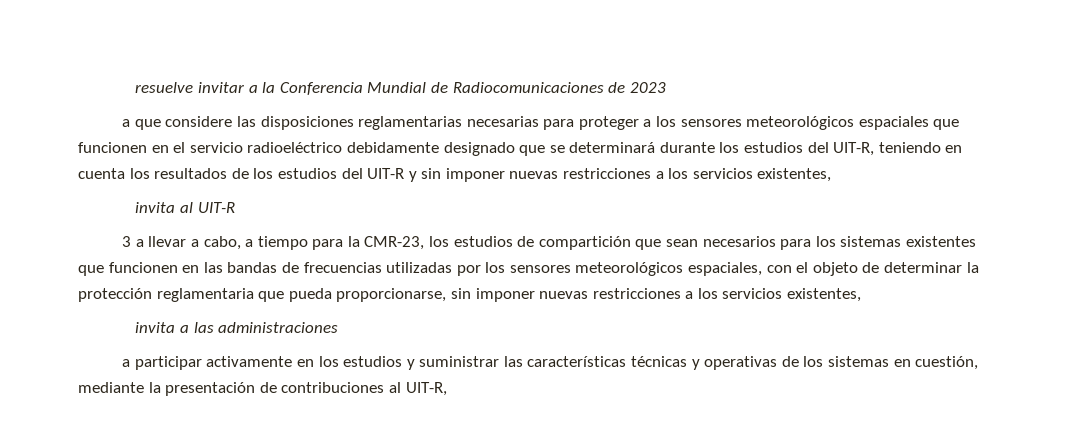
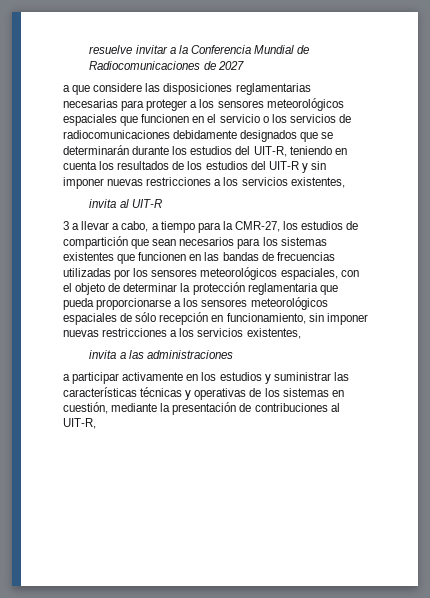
[629,82,666,93] 2023 -> [217,61,244,70] 2027
[247,142,515,156] radioeléctrico debidamente designado -> [262,114,351,123] [63,130,298,142] o los servicios de radiocomunicaciones debidamente designados
[569,142,656,153] determinará -> [63,145,129,155] determinarán
[364,236,425,250] CMR-23, -> [234,221,280,232] CMR-27,
[336,288,447,302] proporcionarse, -> [96,297,328,310] [63,312,306,325] proporcionarse a los sensores meteorológicos espaciales de sólo recepción en funcionamiento,

